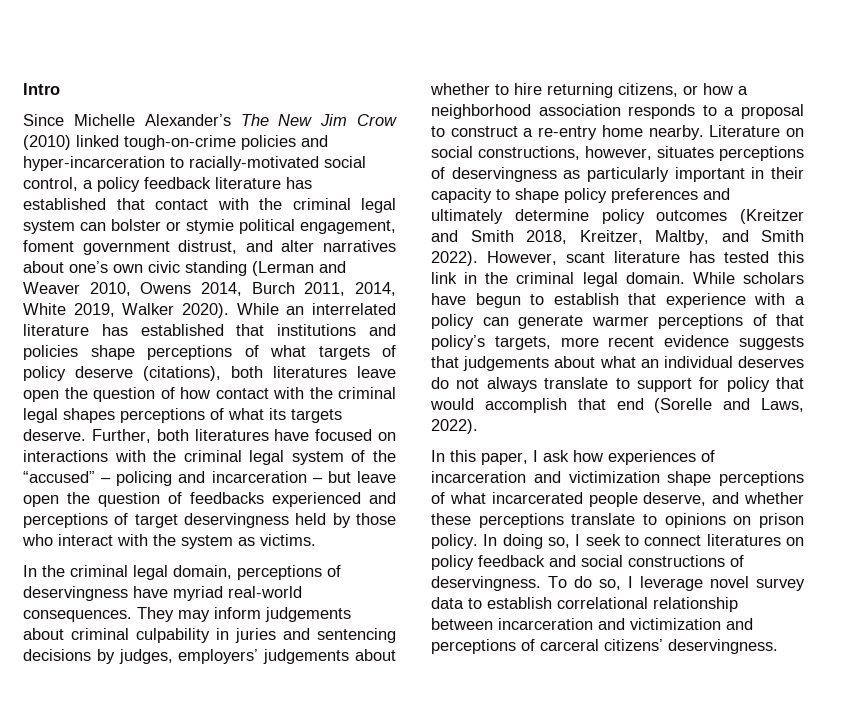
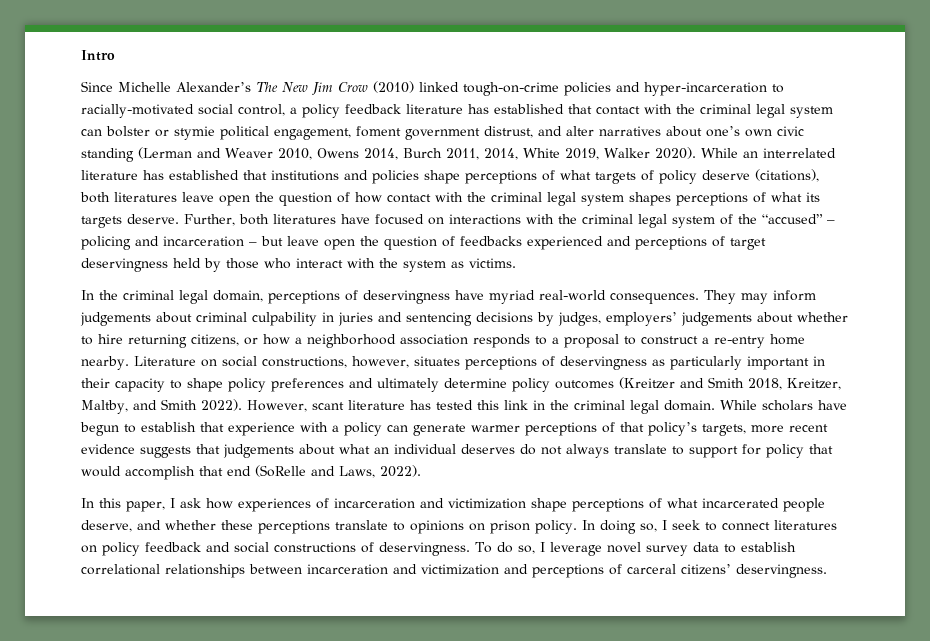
(58, 415) none -> [581,194,624,206] system
[654,398,713,413] (Sorelle -> [255,465,306,477] (SoRelle
[653,597,738,612] relationship -> [165,564,245,578] relationships

